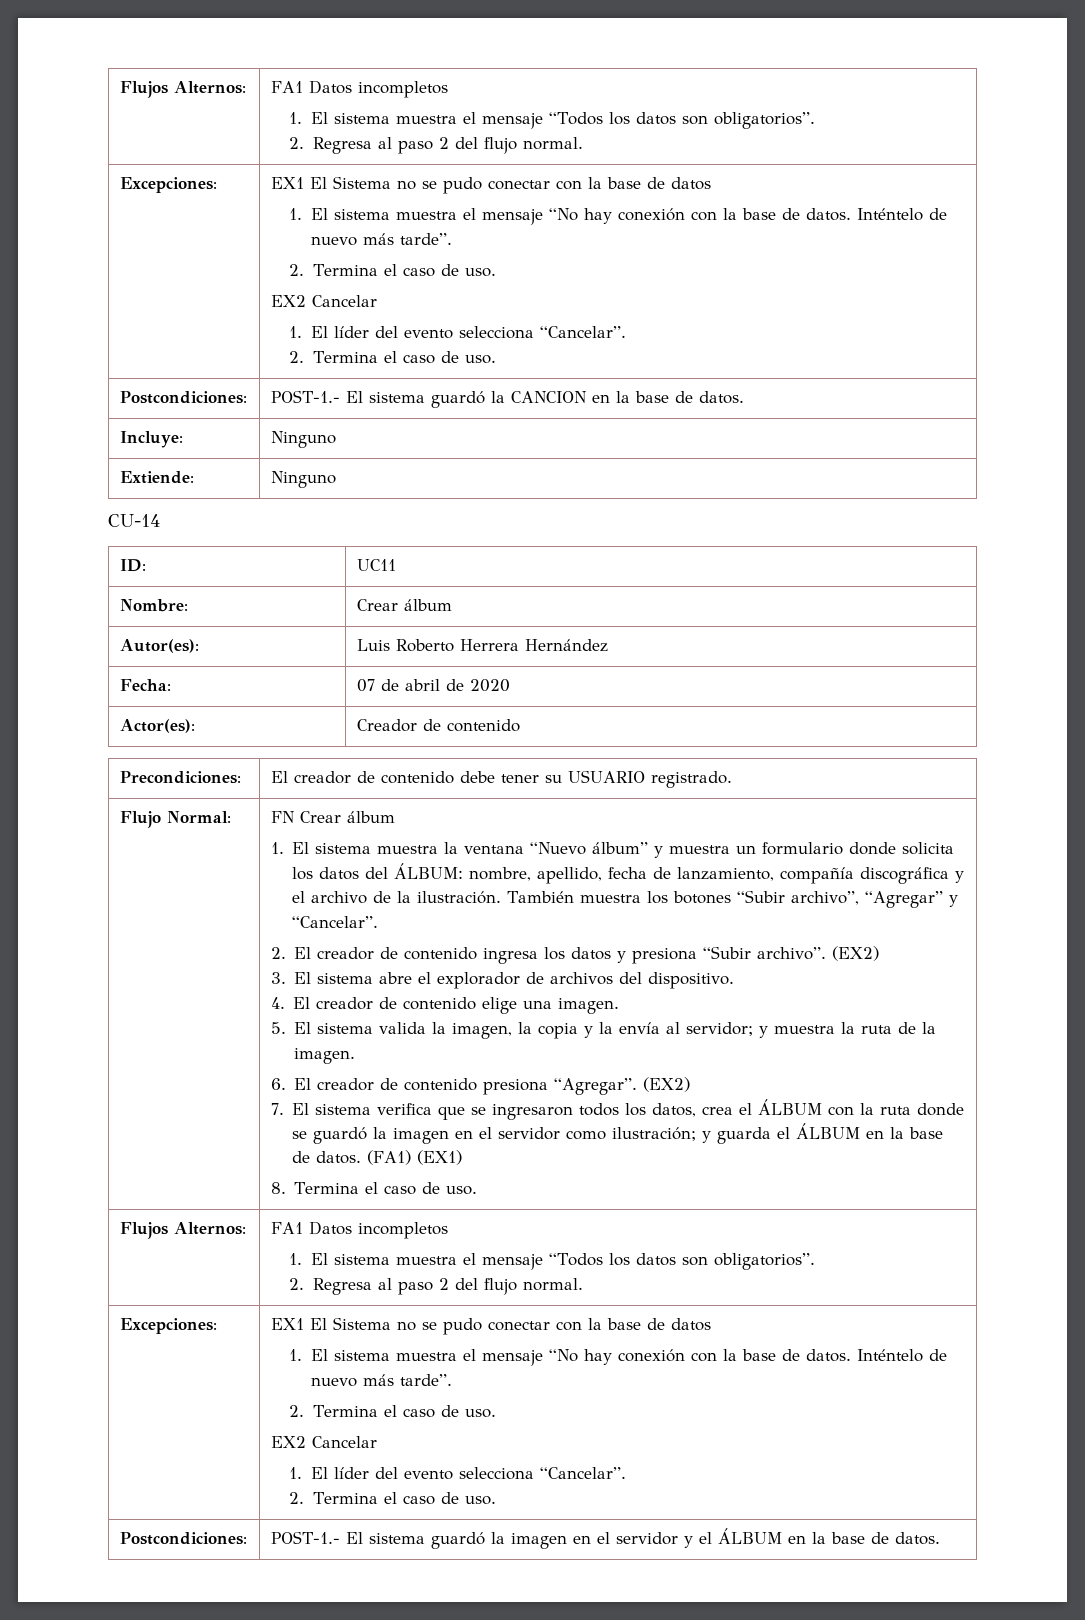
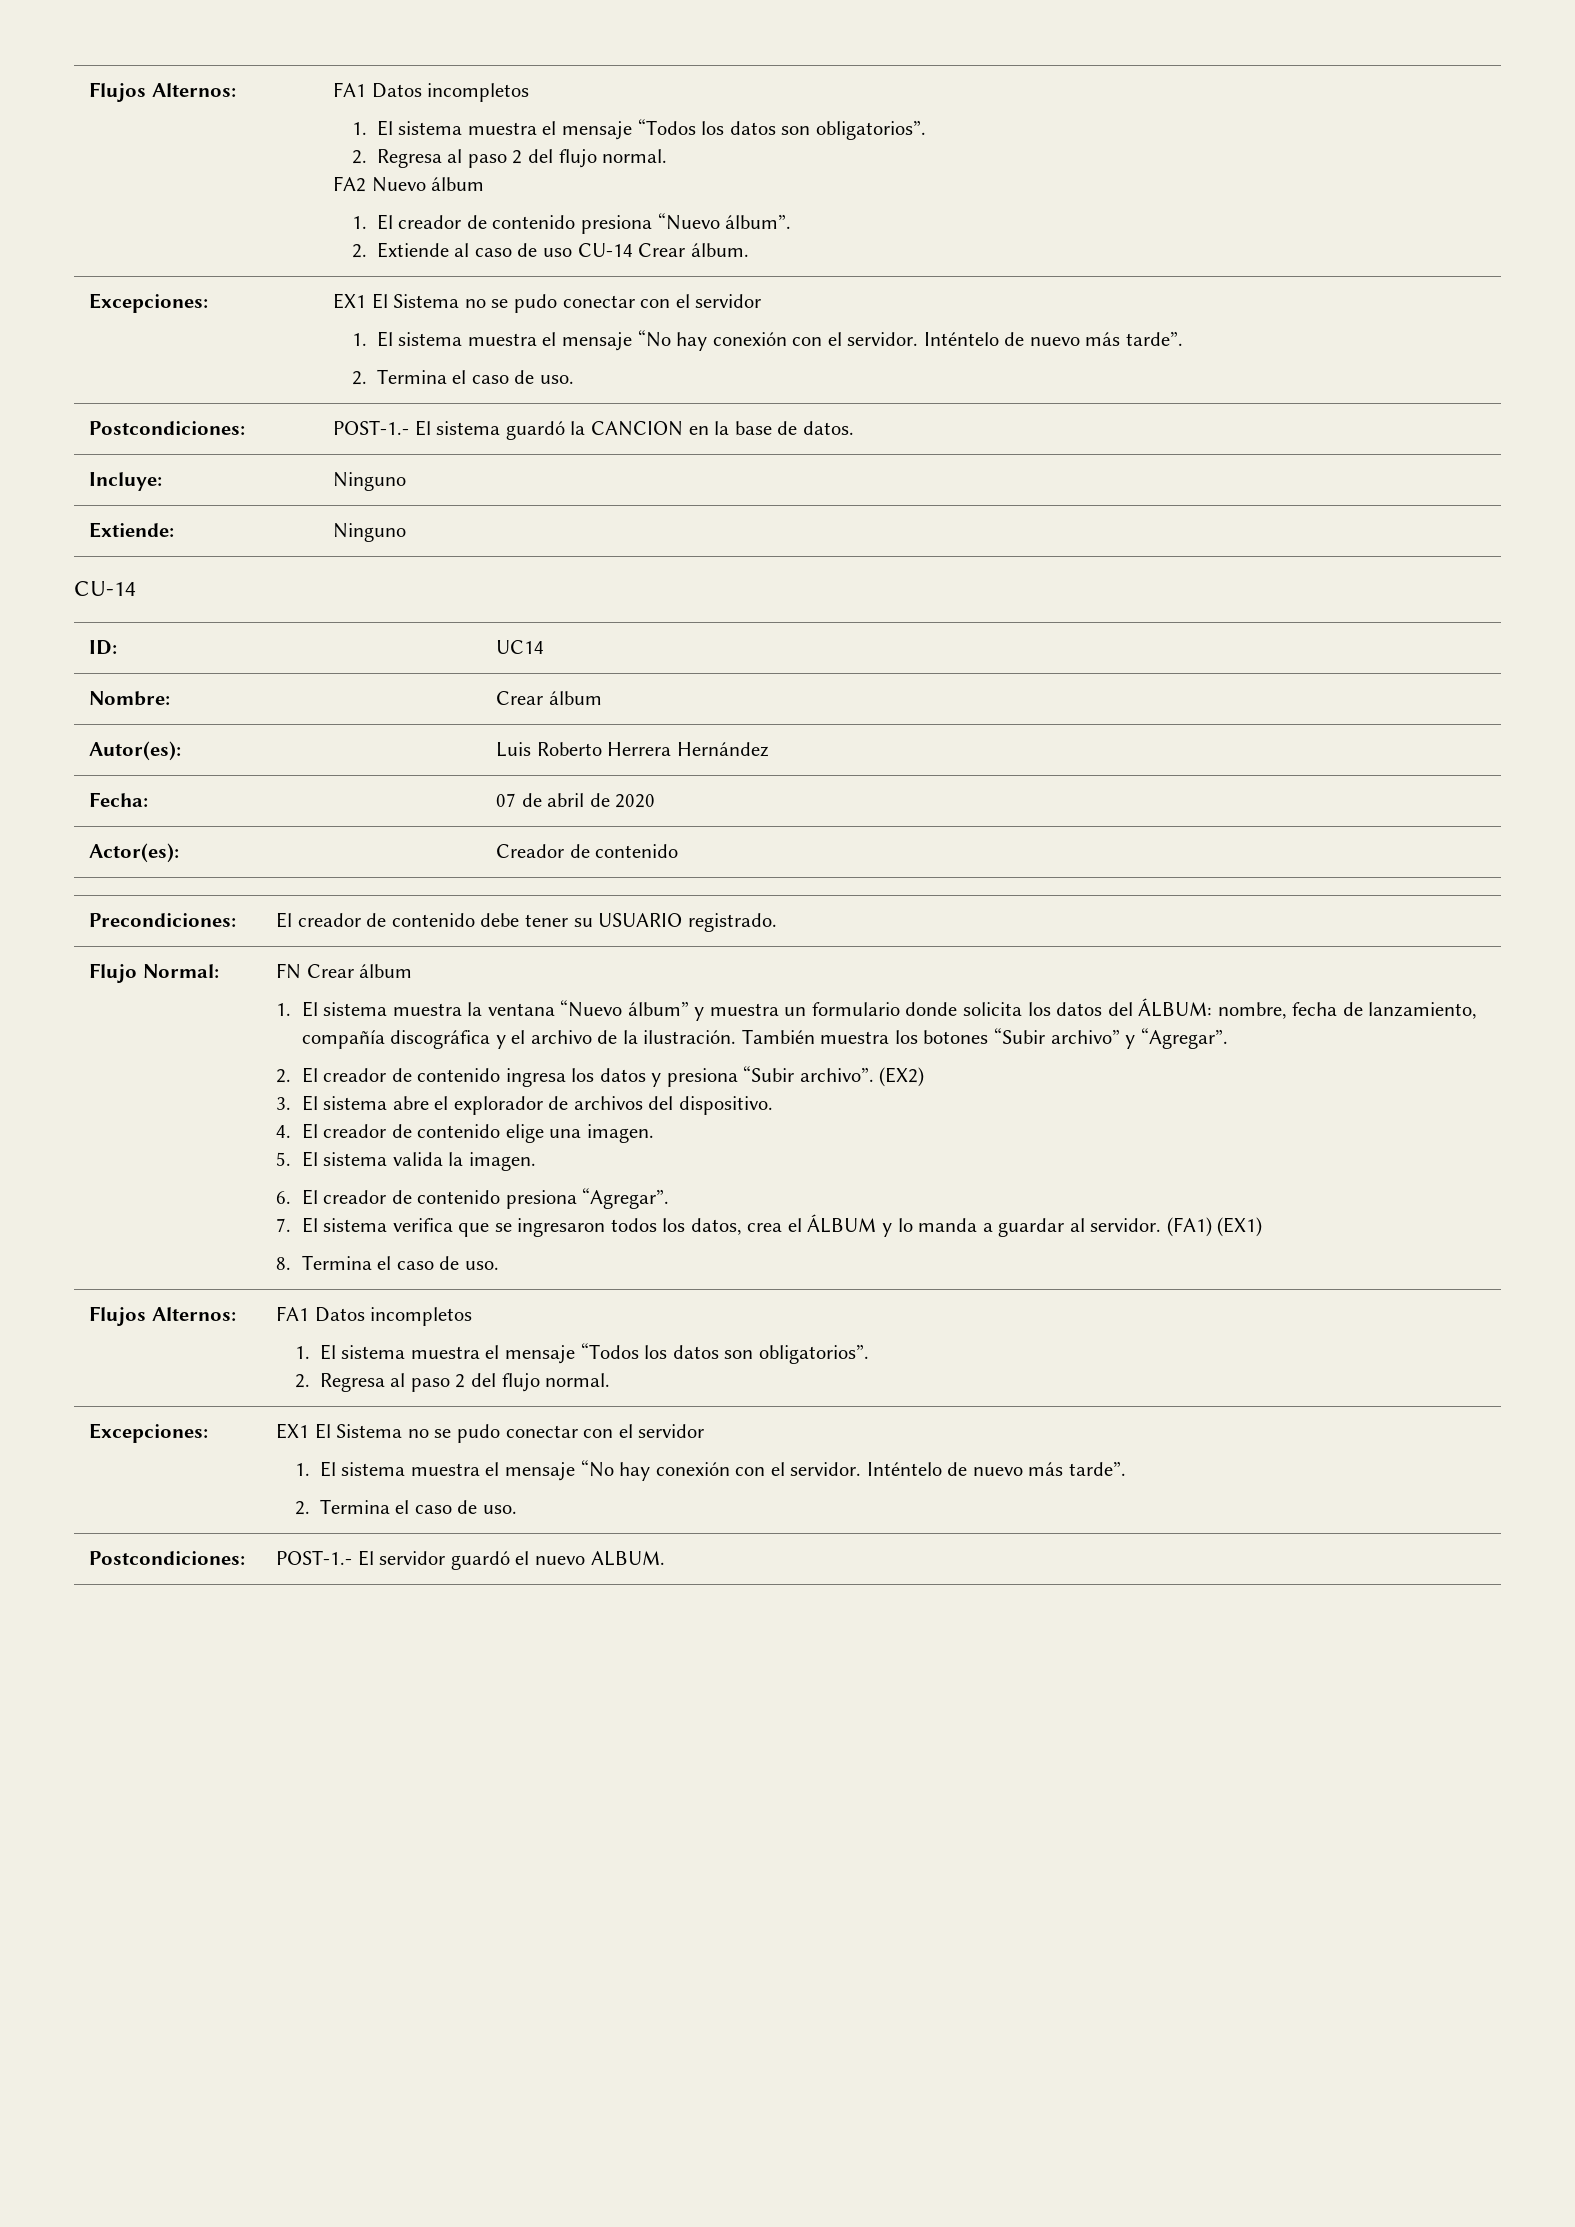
[119,177,217,193] [270,176,711,194] // Excepciones: | EX1 El Sistema no se pudo conectar con la base de datos -> [333,176,485,192] [351,213,792,234] [351,242,749,258] [89,293,209,313] [333,293,762,313] // FA2 Nuevo álbum // 1. El creador de contenido presiona “Nuevo álbum”. // 2. Extiende al caso de uso CU-14 Crear álbum. // Excepciones: | EX1 El Sistema no se pudo conectar con el servidor
[722,208,851,221] la base de datos. -> [827,332,919,346] el servidor.
[270,295,377,307] [289,326,626,339] [289,351,496,364] // EX2 Cancelar // 1. El líder del evento selecciona “Cancelar”. // 2. Termina el caso de uso. -> (574, 379) none
[356,559,396,571] UC11 -> [496,640,545,654] UC14
[537,867,603,884] apellido, -> (1287, 1010) none
[791,891,959,908] [292,916,379,928] archivo”, “Agregar” y “Cancelar”. -> [1050,1028,1228,1049] archivo” y “Agregar”.
[452,1022,937,1039] imagen, la copia y la envía al servidor; y muestra la ruta de la -> (464, 1159) none
[643,1077,691,1092] (EX2) -> (670, 1198) none
[828,1103,965,1116] [292,1123,944,1144] [292,1151,362,1164] con la ruta donde se guardó la imagen en el servidor como ilustración; y guarda el ÁLBUM en la base de datos. -> [881,1218,1162,1237] y lo manda a guardar al servidor.
[587,1318,711,1331] la base de datos -> [618,1424,705,1438] el servidor
[722,1349,851,1362] la base de datos. -> [770,1462,862,1476] el servidor.
[270,1436,377,1448] [289,1467,626,1480] [289,1492,496,1505] [119,1532,247,1545] [270,1528,940,1549] // EX2 Cancelar // 1. El líder del evento selecciona “Cancelar”. // 2. Termina el caso de uso. // Postcondiciones: | POST-1.- El sistema guardó la imagen en el servidor y el ÁLBUM en la base de datos. -> [89,1551,246,1565] [276,1550,665,1570] // Postcondiciones: | POST-1.- El servidor guardó el nuevo ALBUM.

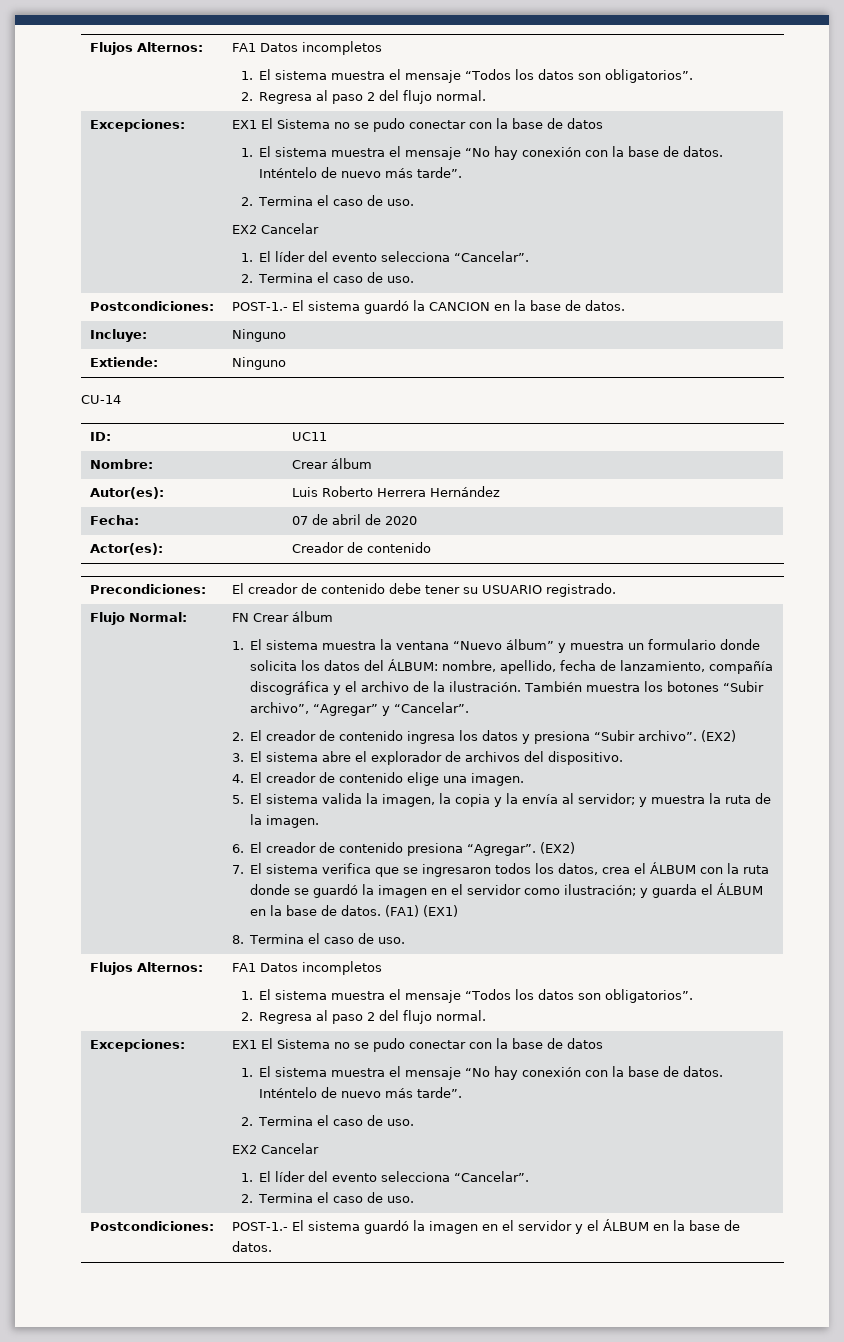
[333,176,485,192] [351,213,792,234] [351,242,749,258] [89,293,209,313] [333,293,762,313] // FA2 Nuevo álbum // 1. El creador de contenido presiona “Nuevo álbum”. // 2. Extiende al caso de uso CU-14 Crear álbum. // Excepciones: | EX1 El Sistema no se pudo conectar con el servidor -> [89,119,185,132] [231,118,603,132] // Excepciones: | EX1 El Sistema no se pudo conectar con la base de datos
[827,332,919,346] el servidor. -> [612,146,724,157] la base de datos.
(574, 379) none -> [231,223,319,234] [240,251,530,262] [240,272,415,283] // EX2 Cancelar // 1. El líder del evento selecciona “Cancelar”. // 2. Termina el caso de uso.
[496,640,545,654] UC14 -> [291,432,327,441] UC11
(1287, 1010) none -> [500,660,557,674] apellido,
[1050,1028,1228,1049] archivo” y “Agregar”. -> [250,702,470,716] archivo”, “Agregar” y “Cancelar”.
(464, 1159) none -> [382,793,772,807] [250,814,263,825] imagen, la copia y la envía al servidor; y muestra la ruta de la
(670, 1198) none -> [540,842,576,854] (EX2)
[881,1218,1162,1237] y lo manda a guardar al servidor. -> [700,863,770,874] [250,883,764,898] [250,905,382,916] con la ruta donde se guardó la imagen en el servidor como ilustración; y guarda el ÁLBUM en la base de datos.
[618,1424,705,1438] el servidor -> [495,1038,603,1049] la base de datos
[770,1462,862,1476] el servidor. -> [612,1066,724,1077] la base de datos.
[89,1551,246,1565] [276,1550,665,1570] // Postcondiciones: | POST-1.- El servidor guardó el nuevo ALBUM. -> [231,1143,319,1154] [240,1171,530,1182] [240,1192,415,1203] [89,1221,214,1231] [231,1219,740,1234] [231,1241,272,1252] // EX2 Cancelar // 1. El líder del evento selecciona “Cancelar”. // 2. Termina el caso de uso. // Postcondiciones: | POST-1.- El sistema guardó la imagen en el servidor y el ÁLBUM en la base de datos.

